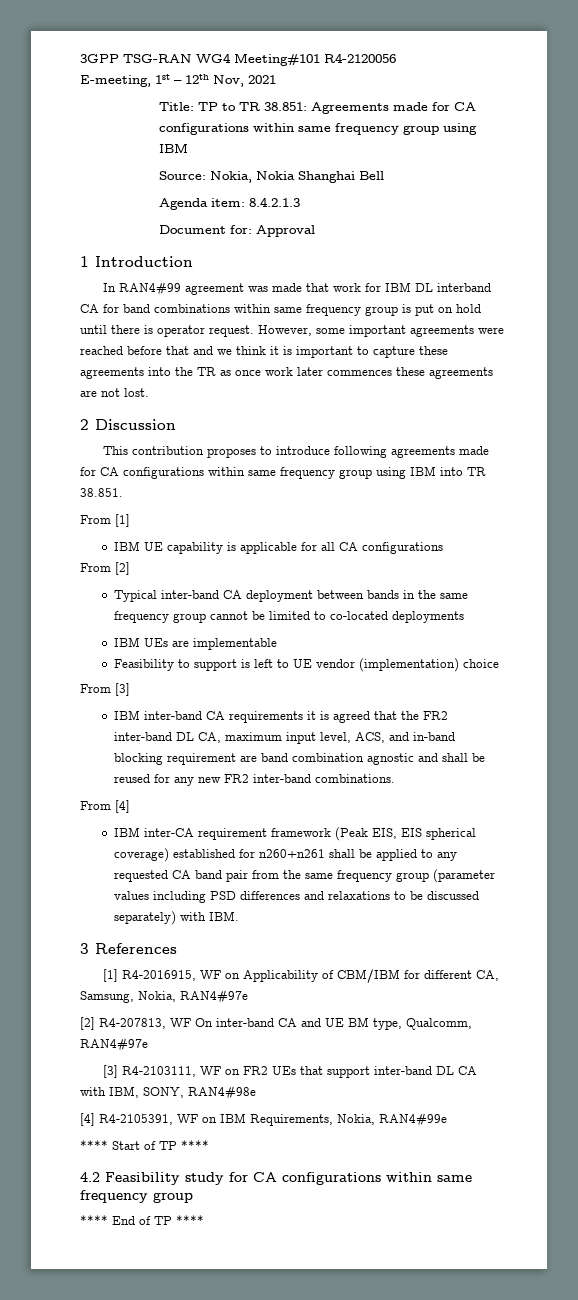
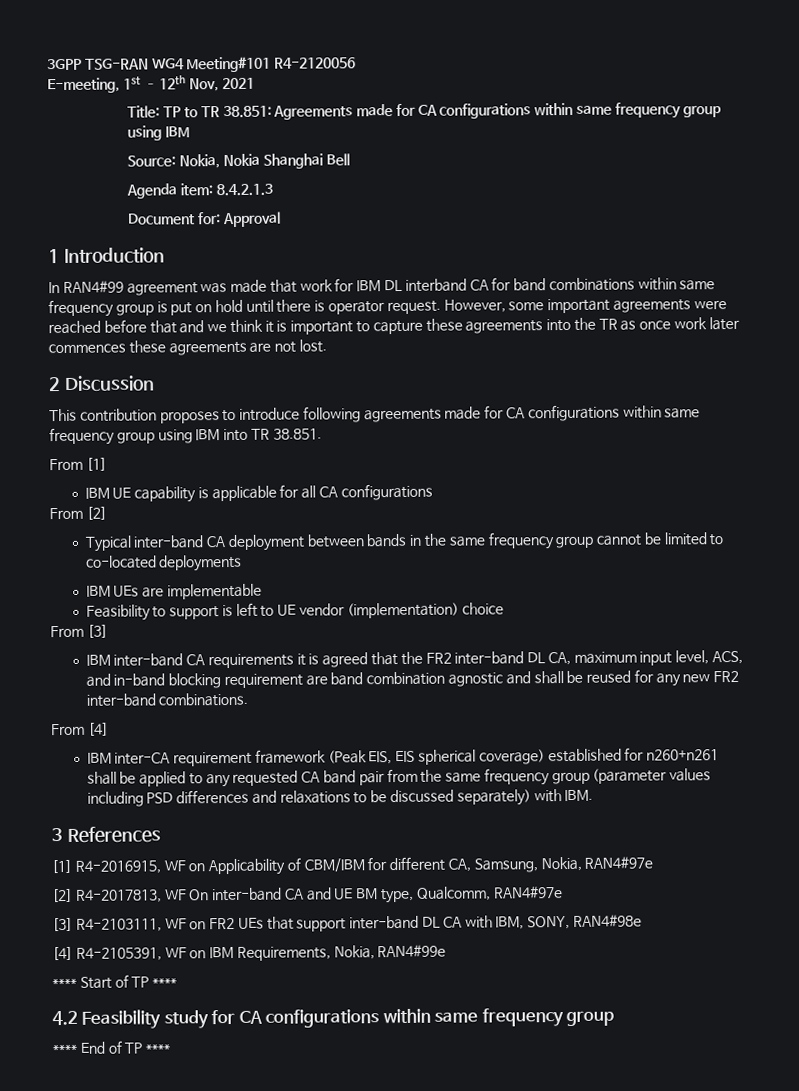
[99,1018,166,1029] R4-207813, -> [75,889,162,903] R4-2017813,

